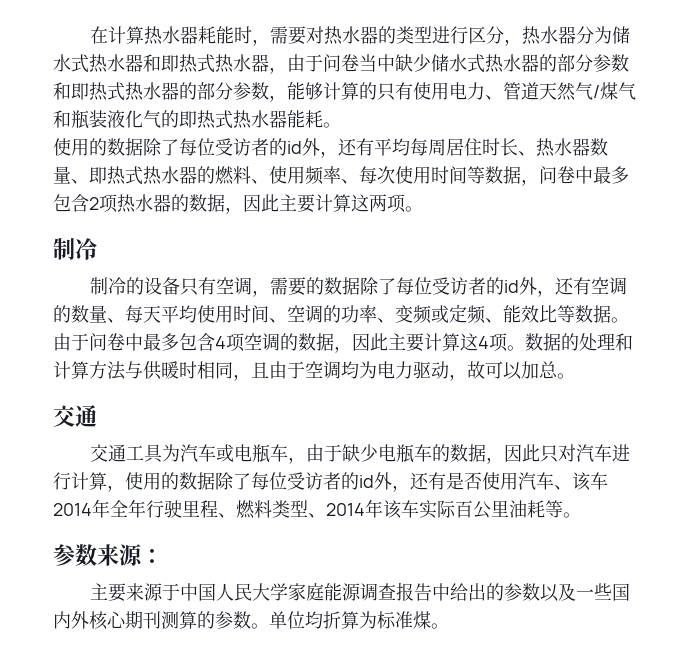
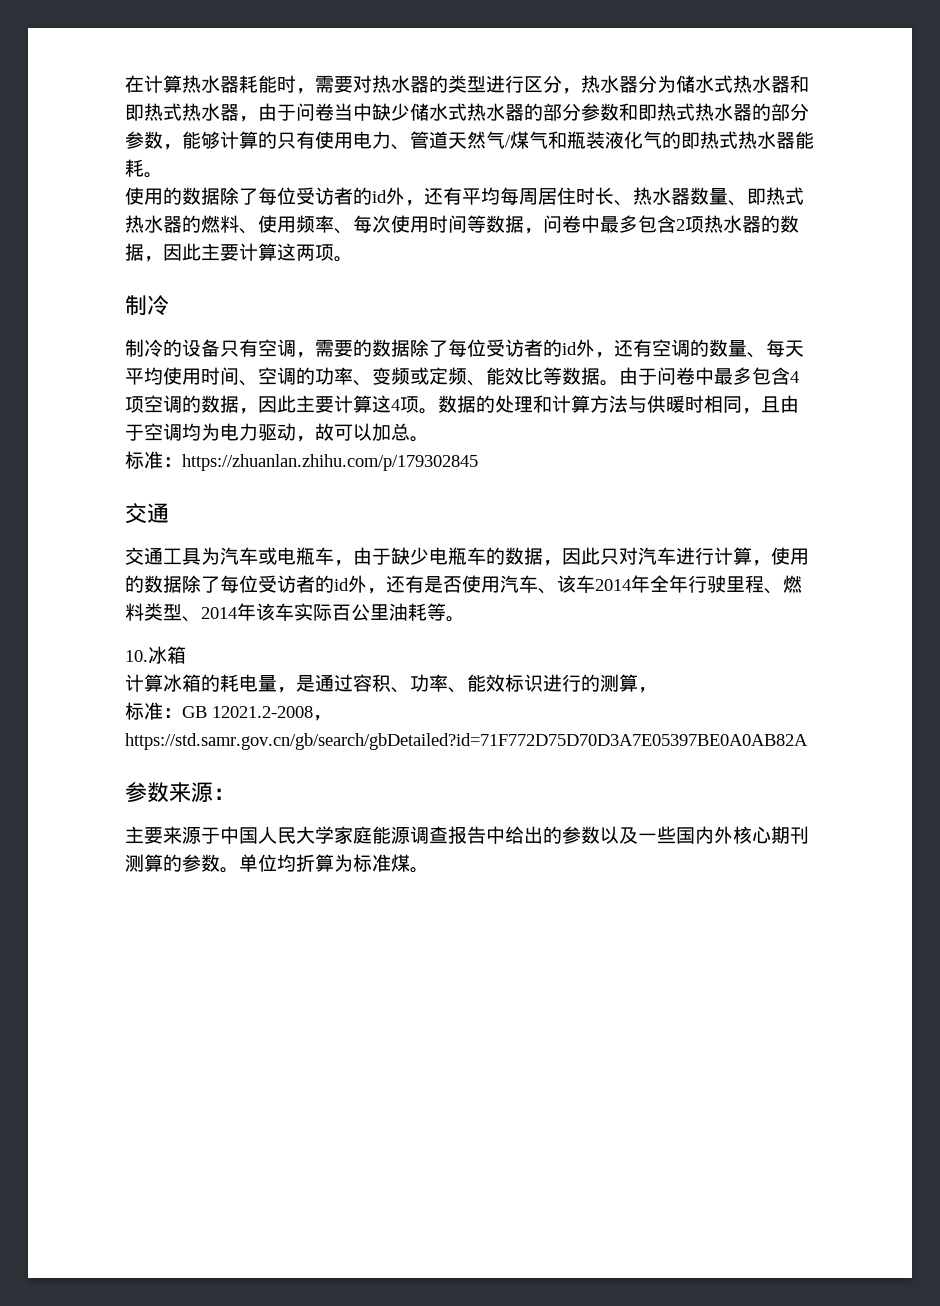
(575, 376) none -> [125,451,478,471] // 标准：https://zhuanlan.zhihu.com/p/179302845
(581, 515) none -> [125,646,186,664] [125,674,657,693] [125,702,332,721] [125,733,808,750] // 10.冰箱 // 计算冰箱的耗电量，是通过容积、功率、能效标识进行的测算， // 标准：GB 12021.2-2008，https://std.samr.gov.cn/gb/search/gbDetailed?id=71F772D75D70D3A7E05397BE0A0AB82A

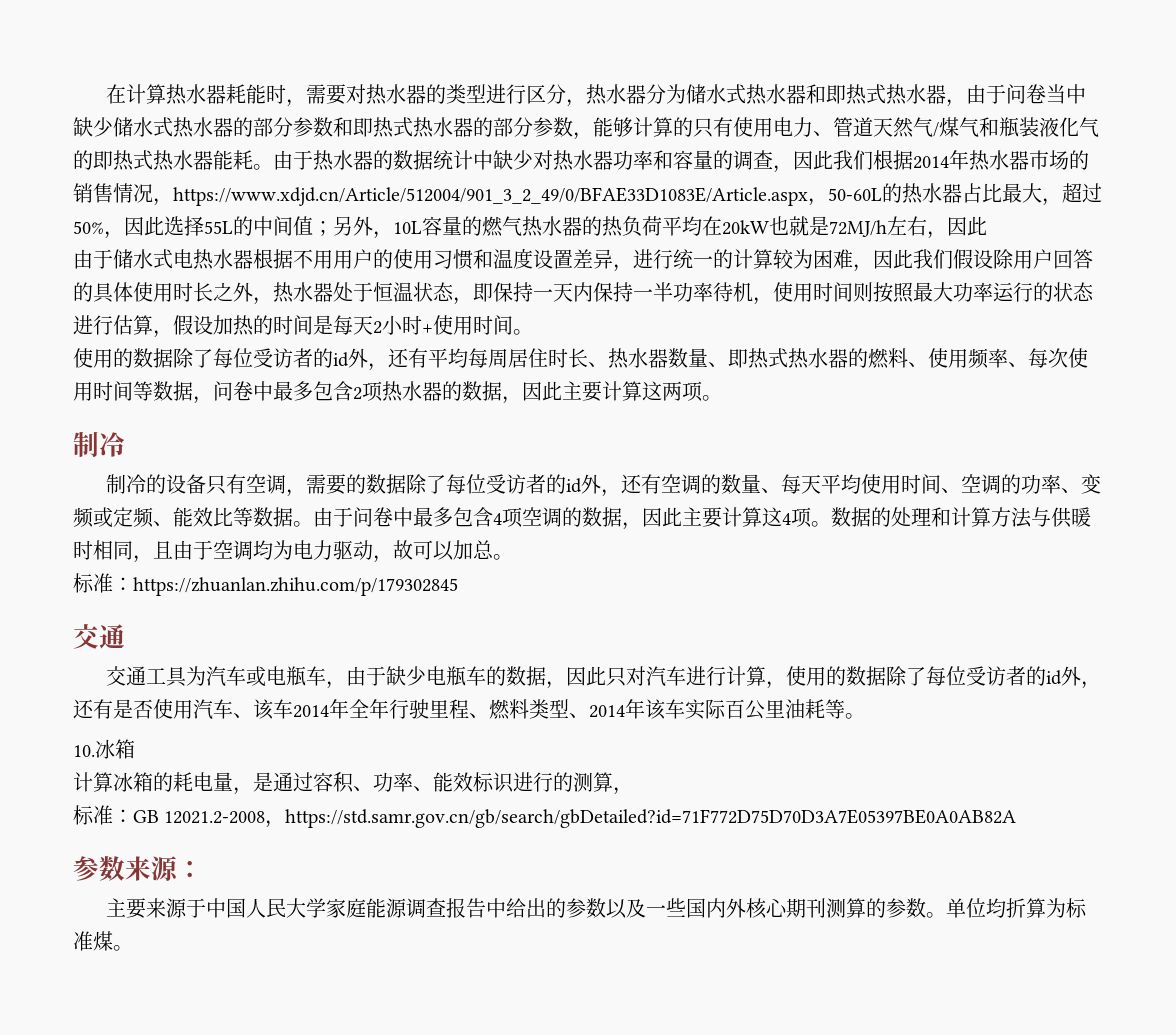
(163, 175) none -> [273,150,1089,173] [73,183,1102,206] [73,216,987,239] [73,248,1093,272] [73,282,1094,305] [73,315,533,338] 由于热水器的数据统计中缺少对热水器功率和容量的调查，因此我们根据2014年热水器市场的销售情况，https://www.xdjd.cn/Article/512004/901_3_2_49/0/BFAE33D1083E/Article.aspx，50-60L的热水器占比最大，超过50%，因此选择55L的中间值；另外，10L容量的燃气热水器的热负荷平均在20kW也就是72MJ/h左右，因此 // 由于储水式电热水器根据不用用户的使用习惯和温度设置差异，进行统一的计算较为困难，因此我们假设除用户回答的具体使用时长之外，热水器处于恒温状态，即保持一天内保持一半功率待机，使用时间则按照最大功率运行的状态进行估算，假设加热的时间是每天2小时+使用时间。

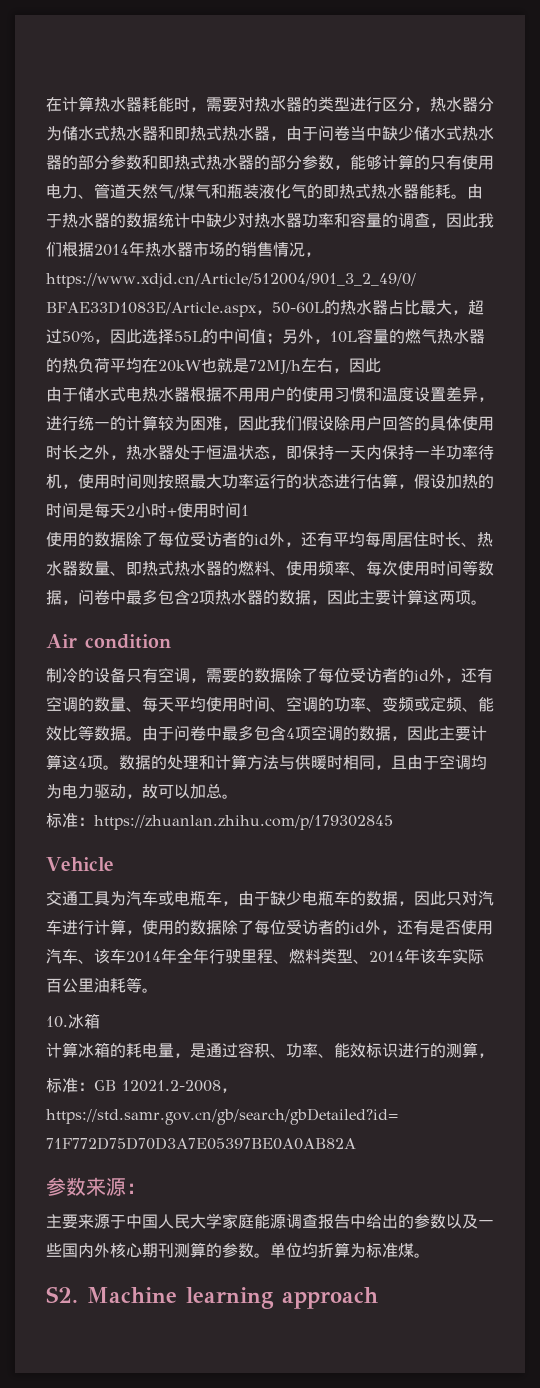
[513,329,533,335] 。 -> [241,505,249,516] 1
[73,432,125,457] 制冷 -> [46,634,171,649] Air condition
[73,624,125,649] 交通 -> [46,857,114,871] Vehicle
(133, 948) none -> [46,1286,378,1309] // S2. Machine learning approach

